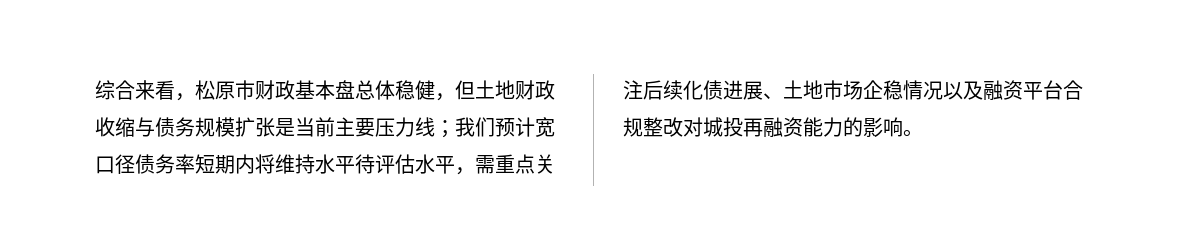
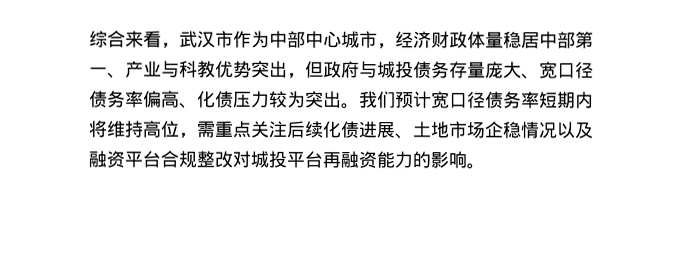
[195,80,555,101] [95,117,455,138] 松原市财政基本盘总体稳健，但土地财政收缩与债务规模扩张是当前主要压力线； -> [179,30,594,50] [89,60,594,80] [89,90,360,110] 武汉市作为中部中心城市，经济财政体量稳居中部第一、产业与科教优势突出，但政府与城投债务存量庞大、宽口径债务率偏高、化债压力较为突出。
[315,154,455,174] 水平待评估水平 -> [142,120,180,138] 高位
(743, 127) none -> [286,150,323,168] 平台

